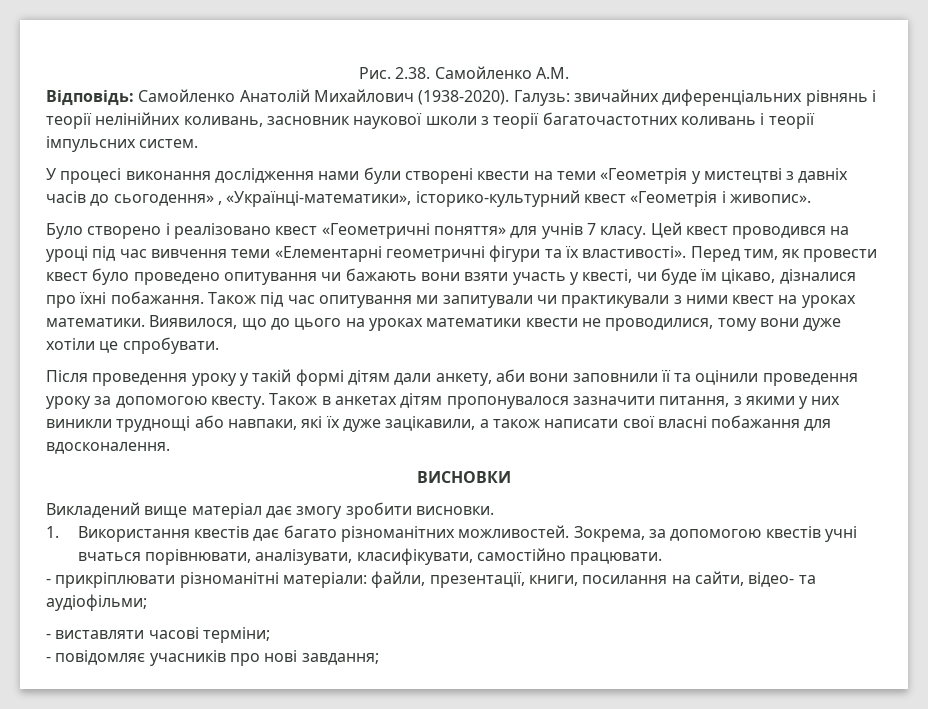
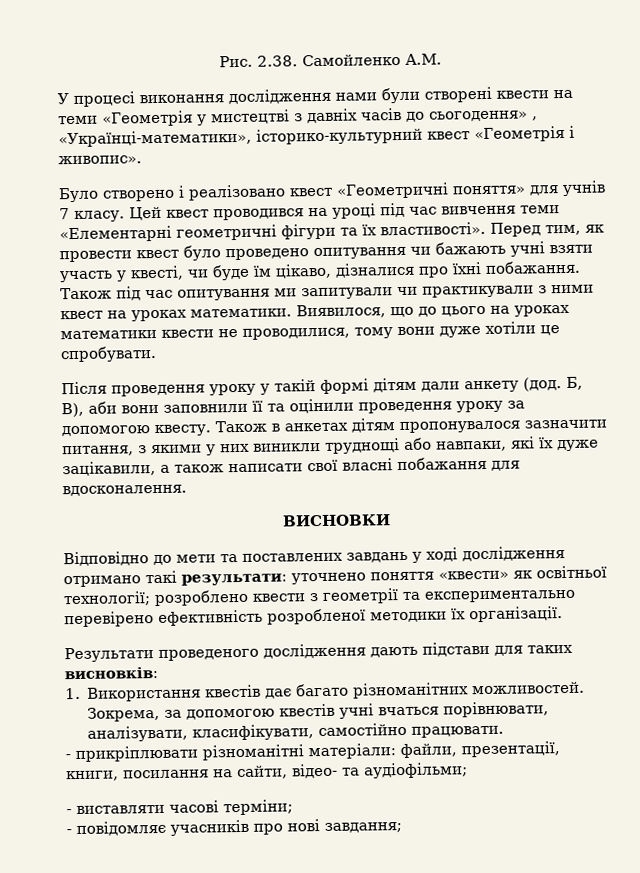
[46,89,876,106] [46,112,815,129] [46,136,199,152] // Відповідь: Самойленко Анатолій Михайлович (1938-2020). Галузь: звичайних диференціальних рівнянь і теорії нелінійних коливань, засновник наукової школи з теорії багаточастотних коливань і теорії імпульсних систем. -> (442, 59) none
[420,272,460,281] вони -> [510,241,545,257] учні
[435,373,492,386] анкету, -> [464,376,583,393] [61,402,84,418] анкету (дод. Б, В),
[46,502,494,519] Викладений вище матеріал дає змогу зробити висновки. -> [63,546,565,567] [63,565,607,588] [63,588,576,607] [64,606,563,628] [64,641,573,663] [64,666,158,680] Відповідно до мети та поставлених завдань у ході дослідження отримано такі результати: уточнено поняття «квести» як освітньої технології; розроблено квести з геометрії та експериментально перевірено ефективність розробленої методики їх організації. // Результати проведеного дослідження дають підстави для таких висновків:

